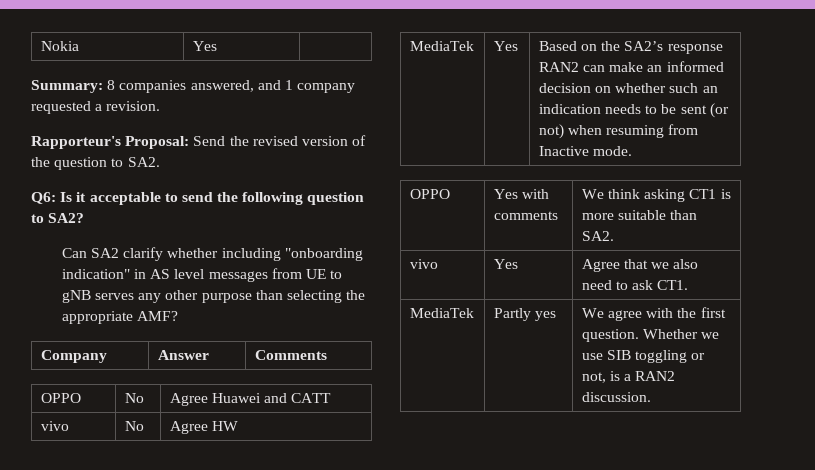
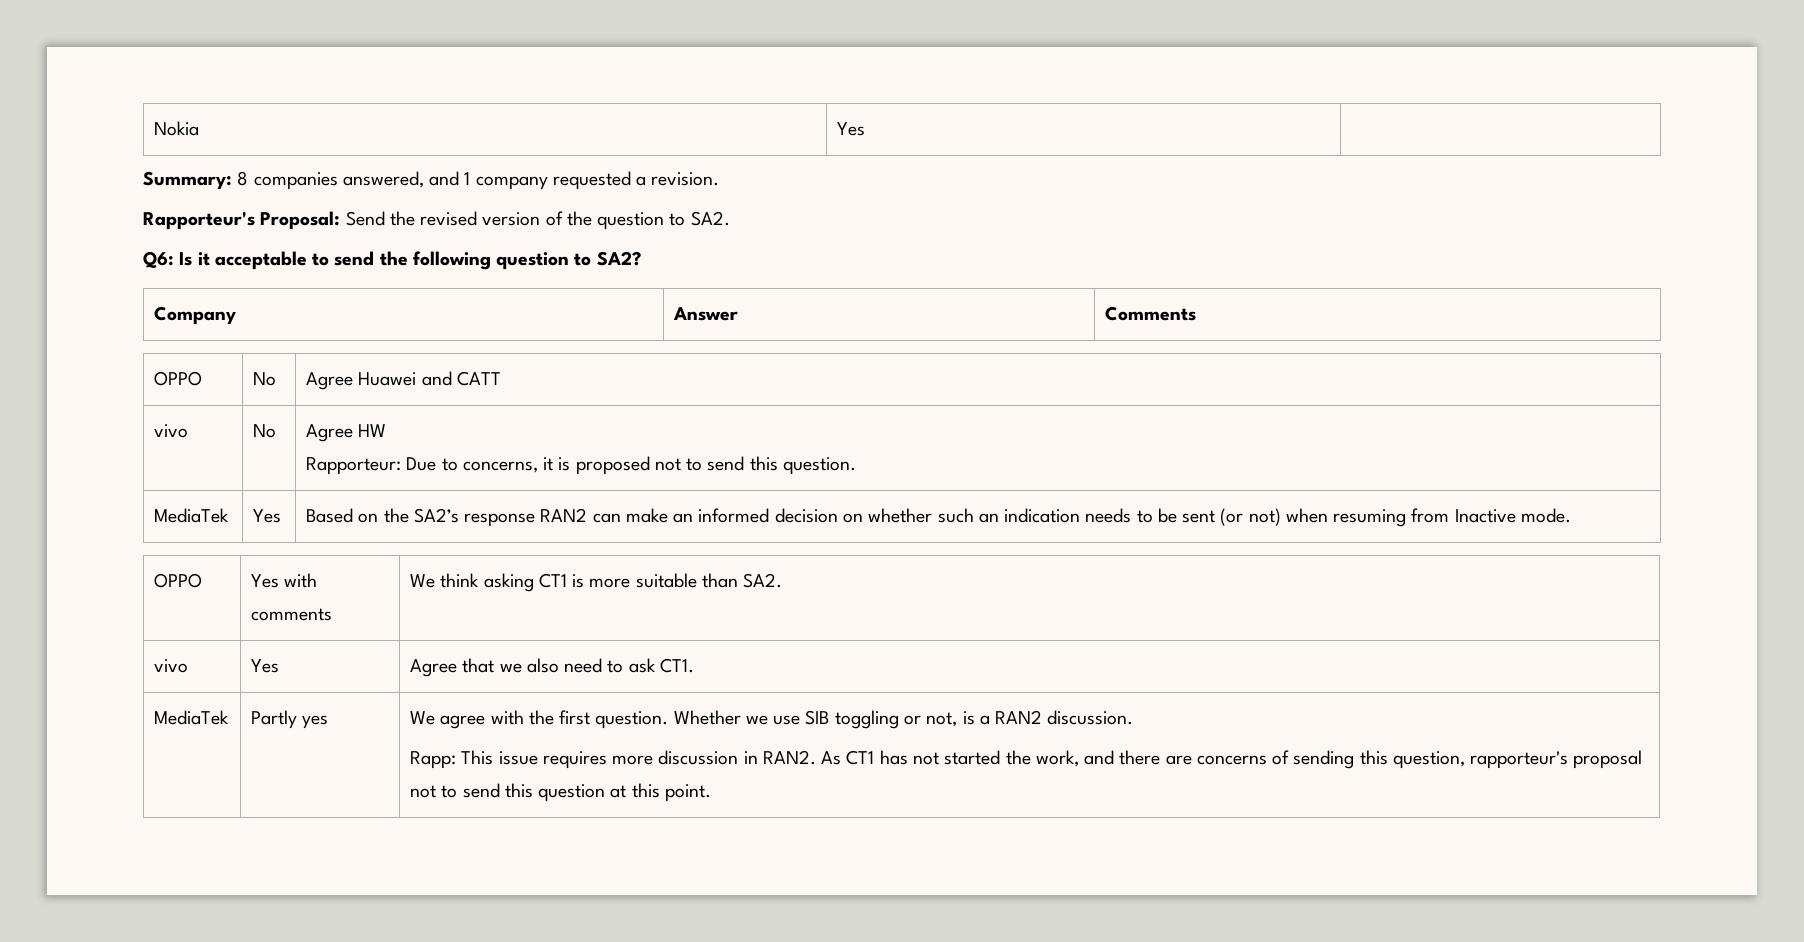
[61,247,363,261] [61,268,343,282] [61,290,366,303] [61,311,179,324] // Can SA2 clarify whether including "onboarding indication" in AS level messages from UE to gNB serves any other purpose than selecting the appropriate AMF? -> (641, 258) none
(238, 426) none -> [306,456,856,475] // Rapporteur: Due to concerns, it is proposed not to send this question.
(651, 397) none -> [410,750,1643,769] [410,783,711,802] // Rapp: This issue requires more discussion in RAN2. As CT1 has not started the work, and there are concerns of sending this question, rapporteur's proposal not to send this question at this point.

